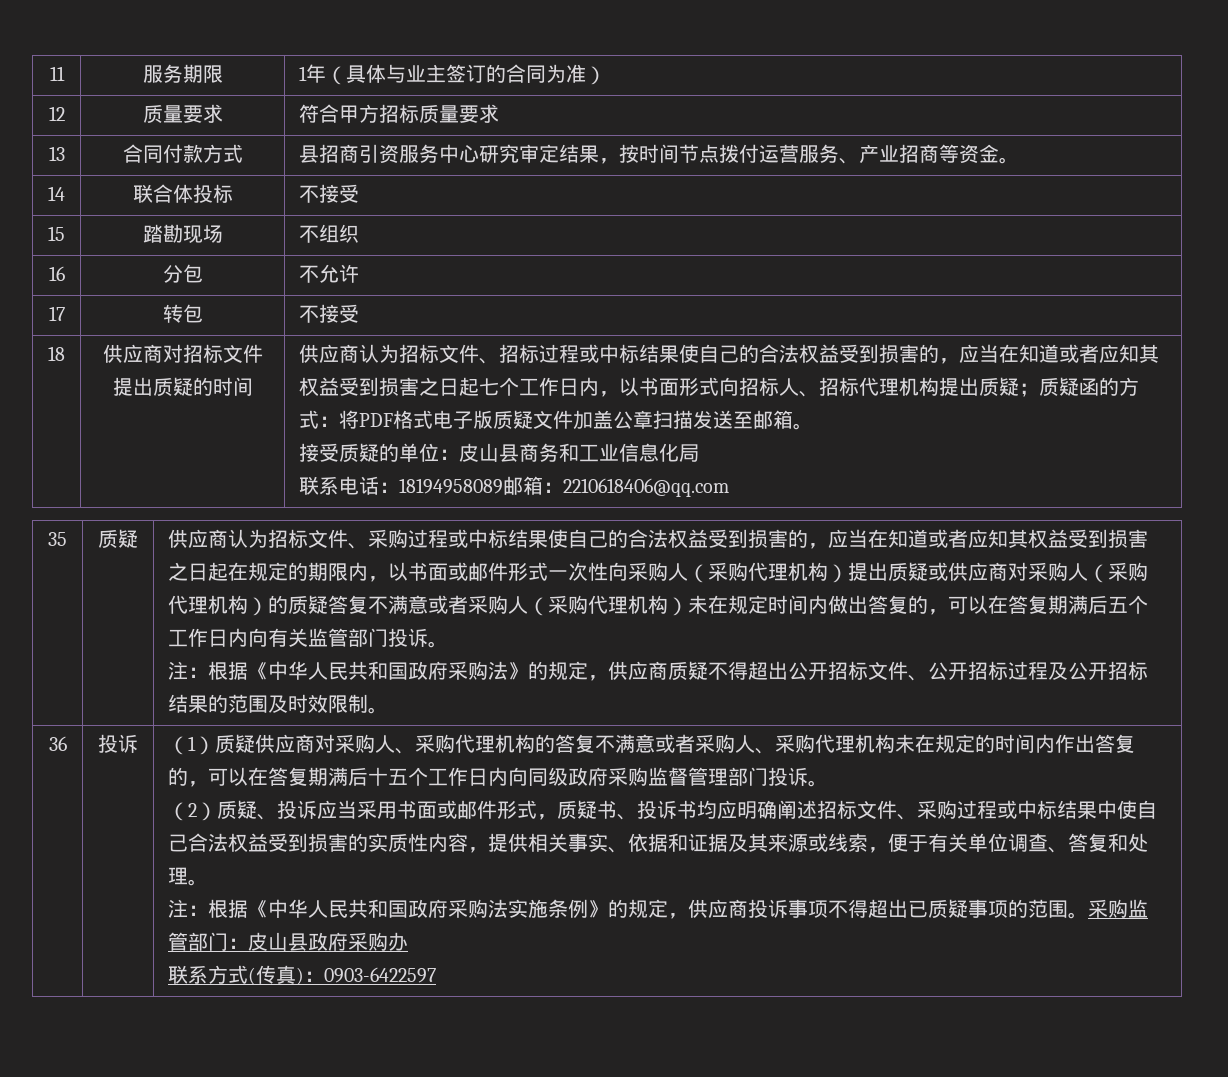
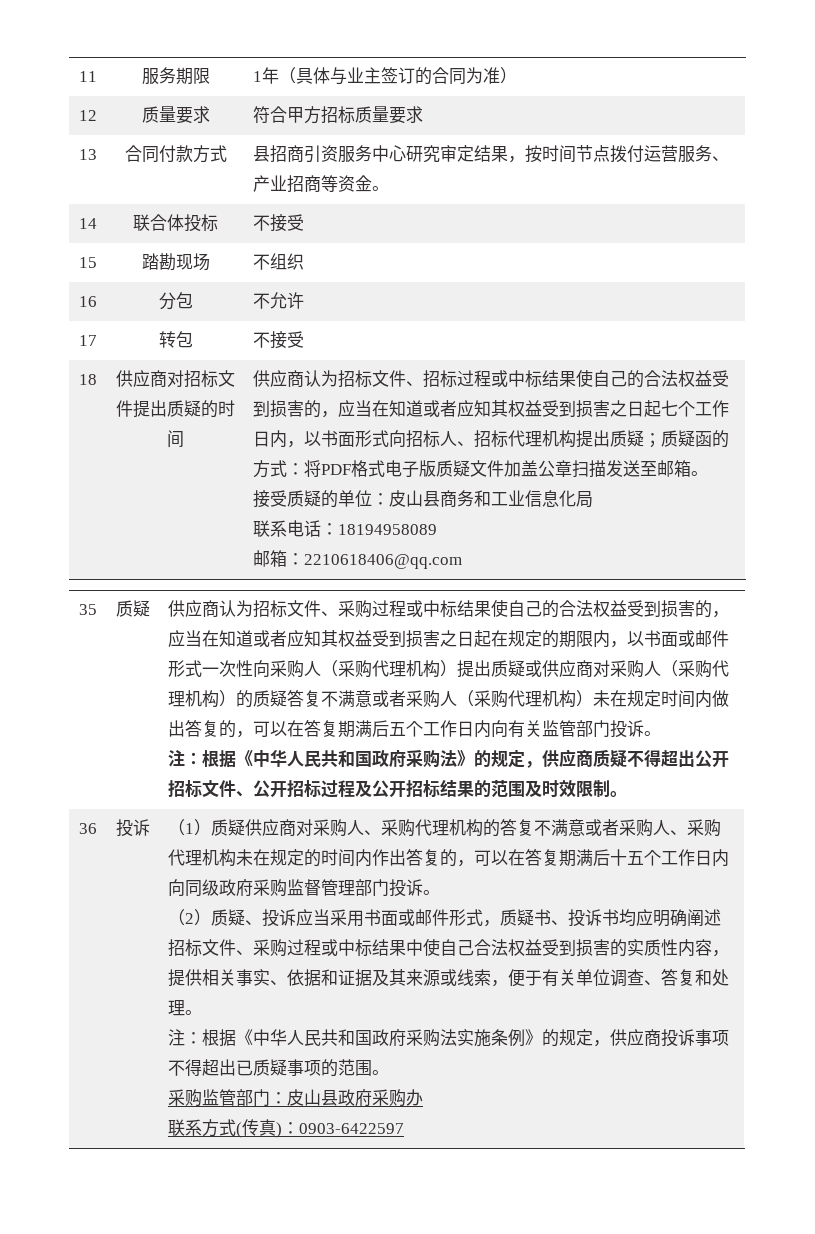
(504, 486) none -> (438, 529) //
(1089, 915) none -> (390, 1072) //

